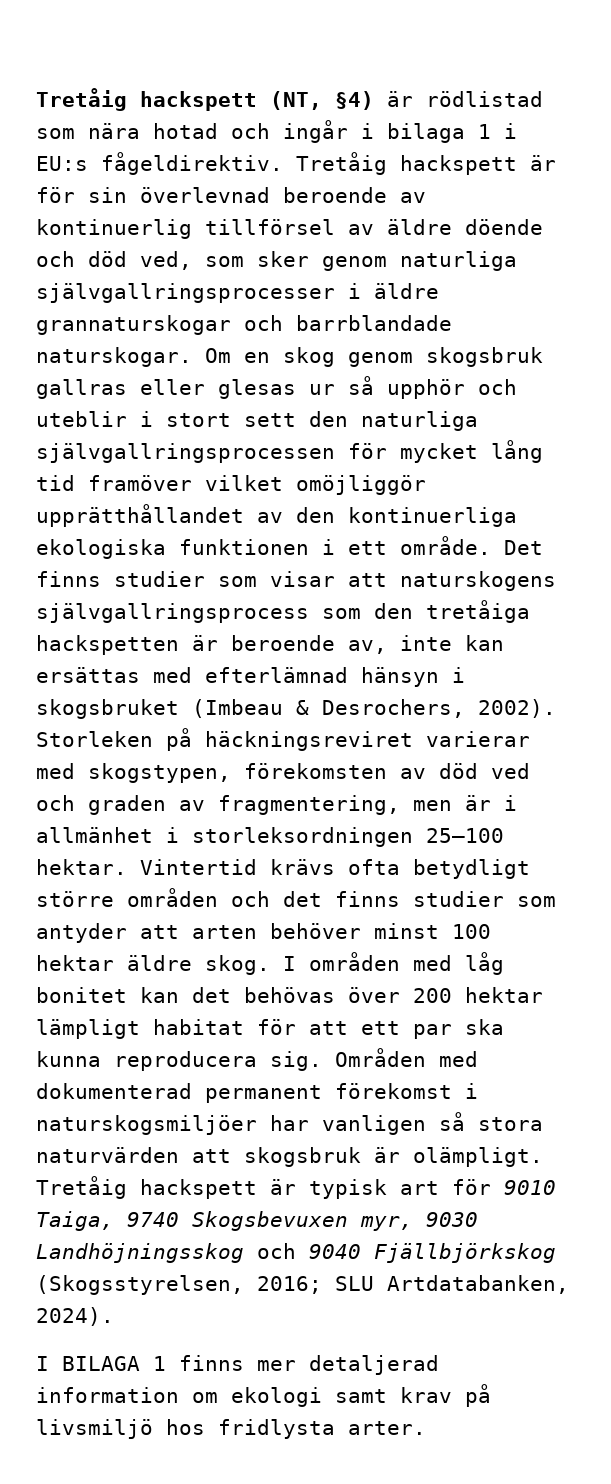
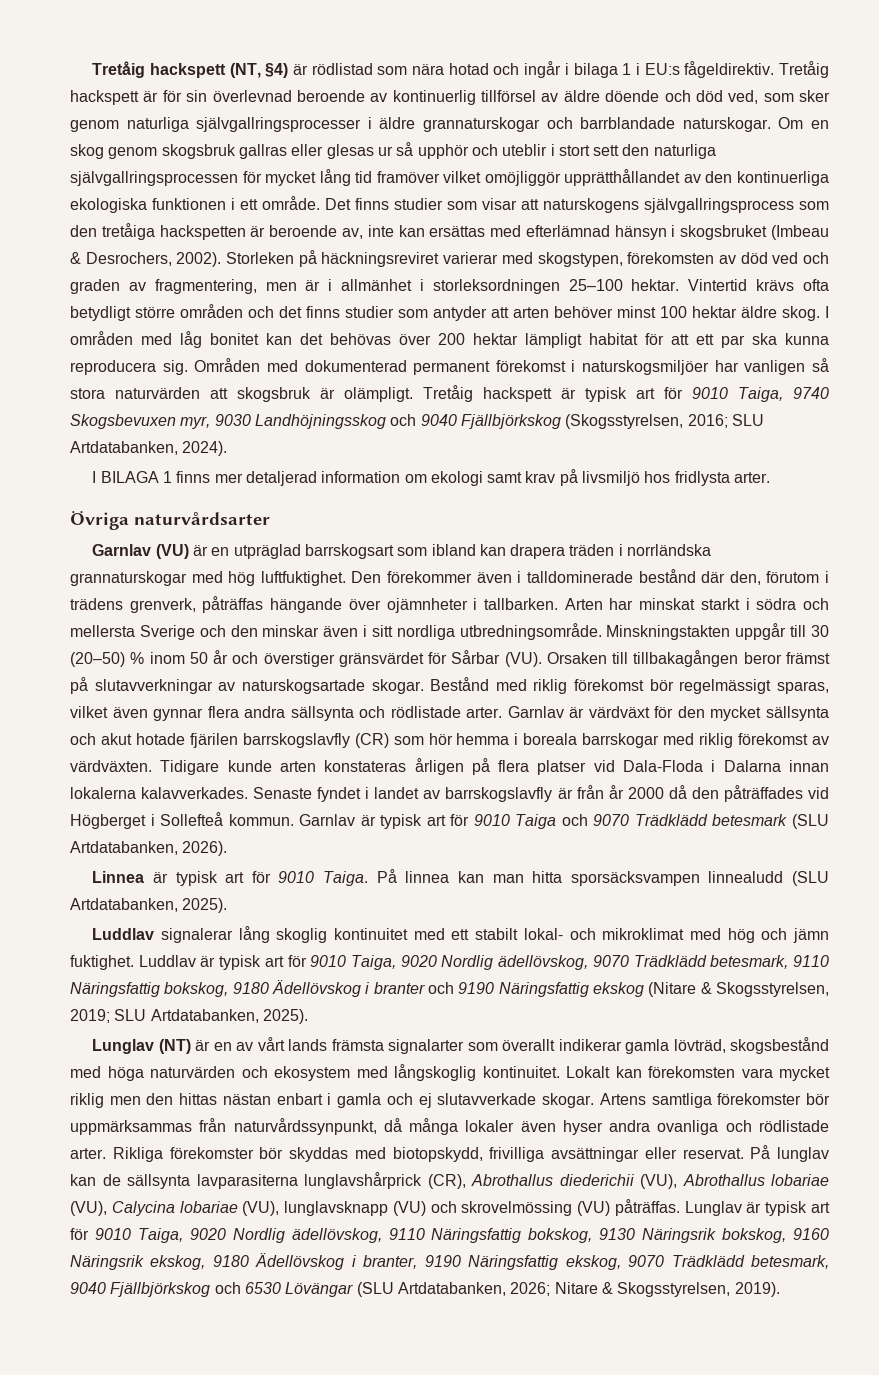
(426, 1428) none -> [70,511,270,530] [92,544,712,559] [70,569,830,586] [70,596,829,613] [70,623,829,640] [70,650,830,667] [70,677,829,694] [70,706,829,721] [70,733,830,748] [70,758,829,775] [70,785,830,802] [70,812,829,829] [70,841,228,856] [92,869,830,886] [70,898,228,913] [92,926,829,943] [70,955,829,970] [70,980,829,997] [70,1009,308,1024] [92,1037,829,1054] [70,1064,830,1081] [70,1093,831,1108] [70,1118,829,1135] [70,1145,829,1162] [70,1172,829,1189] [70,1199,830,1216] [70,1228,829,1243] [70,1253,829,1270] [70,1282,780,1297] // Övriga naturvårdsarter // Garnlav (VU) är en utpräglad barrskogsart som ibland kan drapera träden i norrländska grannaturskogar med hög luftfuktighet. Den förekommer även i talldominerade bestånd där den, förutom i trädens grenverk, påträffas hängande över ojämnheter i tallbarken. Arten har minskat starkt i södra och mellersta Sverige och den minskar även i sitt nordliga utbredningsområde. Minskningstakten uppgår till 30 (20–50) % inom 50 år och överstiger gränsvärdet för Sårbar (VU). Orsaken till tillbakagången beror främst på slutavverkningar av naturskogsartade skogar. Bestånd med riklig förekomst bör regelmässigt sparas, vilket även gynnar flera andra sällsynta och rödlistade arter. Garnlav är värdväxt för den mycket sällsynta och akut hotade fjärilen barrskogslavfly (CR) som hör hemma i boreala barrskogar med riklig förekomst av värdväxten. Tidigare kunde arten konstateras årligen på flera platser vid Dala-Floda i Dalarna innan lokalerna kalavverkades. Senaste fyndet i landet av barrskogslavfly är från år 2000 då den påträffades vid Högberget i Sollefteå kommun. Garnlav är typisk art för 9010 Taiga och 9070 Trädklädd betesmark (SLU Artdatabanken, 2026). // Linnea är typisk art för 9010 Taiga. På linnea kan man hitta sporsäcksvampen linnealudd (SLU Artdatabanken, 2025). // Luddlav signalerar lång skoglig kontinuitet med ett stabilt lokal- och mikroklimat med hög och jämn fuktighet. Luddlav är typisk art för 9010 Taiga, 9020 Nordlig ädellövskog, 9070 Trädklädd betesmark, 9110 Näringsfattig bokskog, 9180 Ädellövskog i branter och 9190 Näringsfattig ekskog (Nitare & Skogsstyrelsen, 2019; SLU Artdatabanken, 2025). // Lunglav (NT) är en av vårt lands främsta signalarter som överallt indikerar gamla lövträd, skogsbestånd med höga naturvärden och ekosystem med långskoglig kontinuitet. Lokalt kan förekomsten vara mycket riklig men den hittas nästan enbart i gamla och ej slutavverkade skogar. Artens samtliga förekomster bör uppmärksammas från naturvårdssynpunkt, då många lokaler även hyser andra ovanliga och rödlistade arter. Rikliga förekomster bör skyddas med biotopskydd, frivilliga avsättningar eller reservat. På lunglav kan de sällsynta lavparasiterna lunglavshårprick (CR), Abrothallus diederichii (VU), Abrothallus lobariae (VU), Calycina lobariae (VU), lunglavsknapp (VU) och skrovelmössing (VU) påträffas. Lunglav är typisk art för 9010 Taiga, 9020 Nordlig ädellövskog, 9110 Näringsfattig bokskog, 9130 Näringsrik bokskog, 9160 Näringsrik ekskog, 9180 Ädellövskog i branter, 9190 Näringsfattig ekskog, 9070 Trädklädd betesmark, 9040 Fjällbjörkskog och 6530 Lövängar (SLU Artdatabanken, 2026; Nitare & Skogsstyrelsen, 2019).

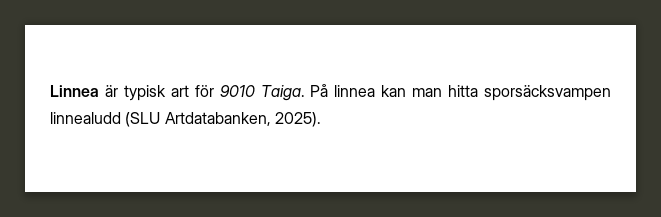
[92,61,829,78] [70,90,830,105] [70,117,830,132] [70,142,716,159] [70,169,829,186] [70,196,829,213] [70,223,830,240] [70,250,830,267] [70,279,829,294] [70,304,829,321] [70,331,829,348] [70,358,829,375] [70,385,829,402] [70,414,764,429] [70,441,228,456] [92,469,771,486] [70,511,270,530] [92,544,712,559] [70,569,830,586] [70,596,829,613] [70,623,829,640] [70,650,830,667] [70,677,829,694] [70,706,829,721] [70,733,830,748] [70,758,829,775] [70,785,830,802] [70,812,829,829] [70,841,228,856] Tretåig hackspett (NT, §4) är rödlistad som nära hotad och ingår i bilaga 1 i EU:s fågeldirektiv. Tretåig hackspett är för sin överlevnad beroende av kontinuerlig tillförsel av äldre döende och död ved, som sker genom naturliga självgallringsprocesser i äldre grannaturskogar och barrblandade naturskogar. Om en skog genom skogsbruk gallras eller glesas ur så upphör och uteblir i stort sett den naturliga självgallringsprocessen för mycket lång tid framöver vilket omöjliggör upprätthållandet av den kontinuerliga ekologiska funktionen i ett område. Det finns studier som visar att naturskogens självgallringsprocess som den tretåiga hackspetten är beroende av, inte kan ersättas med efterlämnad hänsyn i skogsbruket (Imbeau & Desrochers, 2002). Storleken på häckningsreviret varierar med skogstypen, förekomsten av död ved och graden av fragmentering, men är i allmänhet i storleksordningen 25–100 hektar. Vintertid krävs ofta betydligt större områden och det finns studier som antyder att arten behöver minst 100 hektar äldre skog. I områden med låg bonitet kan det behövas över 200 hektar lämpligt habitat för att ett par ska kunna reproducera sig. Områden med dokumenterad permanent förekomst i naturskogsmiljöer har vanligen så stora naturvärden att skogsbruk är olämpligt. Tretåig hackspett är typisk art för 9010 Taiga, 9740 Skogsbevuxen myr, 9030 Landhöjningsskog och 9040 Fjällbjörkskog (Skogsstyrelsen, 2016; SLU Artdatabanken, 2024). // I BILAGA 1 finns mer detaljerad information om ekologi samt krav på livsmiljö hos fridlysta arter. // Övriga naturvårdsarter // Garnlav (VU) är en utpräglad barrskogsart som ibland kan drapera träden i norrländska grannaturskogar med hög luftfuktighet. Den förekommer även i talldominerade bestånd där den, förutom i trädens grenverk, påträffas hängande över ojämnheter i tallbarken. Arten har minskat starkt i södra och mellersta Sverige och den minskar även i sitt nordliga utbredningsområde. Minskningstakten uppgår till 30 (20–50) % inom 50 år och överstiger gränsvärdet för Sårbar (VU). Orsaken till tillbakagången beror främst på slutavverkningar av naturskogsartade skogar. Bestånd med riklig förekomst bör regelmässigt sparas, vilket även gynnar flera andra sällsynta och rödlistade arter. Garnlav är värdväxt för den mycket sällsynta och akut hotade fjärilen barrskogslavfly (CR) som hör hemma i boreala barrskogar med riklig förekomst av värdväxten. Tidigare kunde arten konstateras årligen på flera platser vid Dala-Floda i Dalarna innan lokalerna kalavverkades. Senaste fyndet i landet av barrskogslavfly är från år 2000 då den påträffades vid Högberget i Sollefteå kommun. Garnlav är typisk art för 9010 Taiga och 9070 Trädklädd betesmark (SLU Artdatabanken, 2026). // -> (50, 91) none
[92,926,829,943] [70,955,829,970] [70,980,829,997] [70,1009,308,1024] [92,1037,829,1054] [70,1064,830,1081] [70,1093,831,1108] [70,1118,829,1135] [70,1145,829,1162] [70,1172,829,1189] [70,1199,830,1216] [70,1228,829,1243] [70,1253,829,1270] [70,1282,780,1297] // Luddlav signalerar lång skoglig kontinuitet med ett stabilt lokal- och mikroklimat med hög och jämn fuktighet. Luddlav är typisk art för 9010 Taiga, 9020 Nordlig ädellövskog, 9070 Trädklädd betesmark, 9110 Näringsfattig bokskog, 9180 Ädellövskog i branter och 9190 Näringsfattig ekskog (Nitare & Skogsstyrelsen, 2019; SLU Artdatabanken, 2025). // Lunglav (NT) är en av vårt lands främsta signalarter som överallt indikerar gamla lövträd, skogsbestånd med höga naturvärden och ekosystem med långskoglig kontinuitet. Lokalt kan förekomsten vara mycket riklig men den hittas nästan enbart i gamla och ej slutavverkade skogar. Artens samtliga förekomster bör uppmärksammas från naturvårdssynpunkt, då många lokaler även hyser andra ovanliga och rödlistade arter. Rikliga förekomster bör skyddas med biotopskydd, frivilliga avsättningar eller reservat. På lunglav kan de sällsynta lavparasiterna lunglavshårprick (CR), Abrothallus diederichii (VU), Abrothallus lobariae (VU), Calycina lobariae (VU), lunglavsknapp (VU) och skrovelmössing (VU) påträffas. Lunglav är typisk art för 9010 Taiga, 9020 Nordlig ädellövskog, 9110 Näringsfattig bokskog, 9130 Näringsrik bokskog, 9160 Näringsrik ekskog, 9180 Ädellövskog i branter, 9190 Näringsfattig ekskog, 9070 Trädklädd betesmark, 9040 Fjällbjörkskog och 6530 Lövängar (SLU Artdatabanken, 2026; Nitare & Skogsstyrelsen, 2019). -> (321, 119) none

